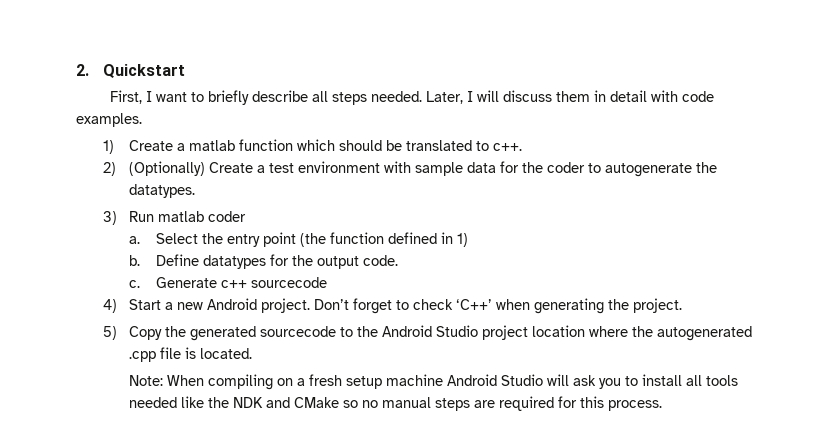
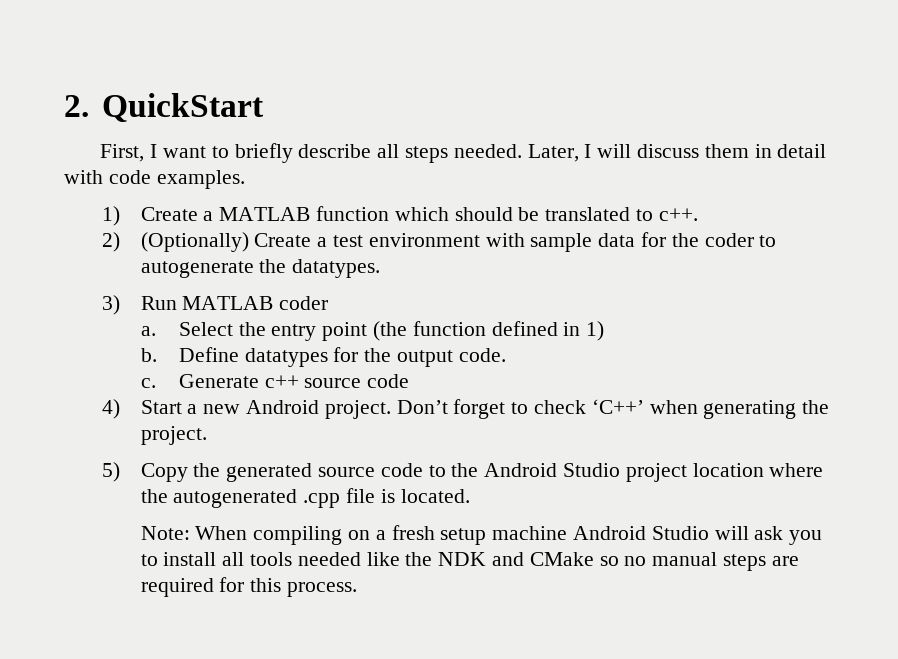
[102,64,185,78] Quickstart -> [102,93,265,122] QuickStart
[189,140,236,151] matlab -> [219,207,311,221] MATLAB
[158,211,205,222] matlab -> [182,296,274,310] MATLAB
[251,277,328,288] sourcecode -> [304,374,410,388] source code
[260,326,337,337] sourcecode -> [317,463,423,477] source code

